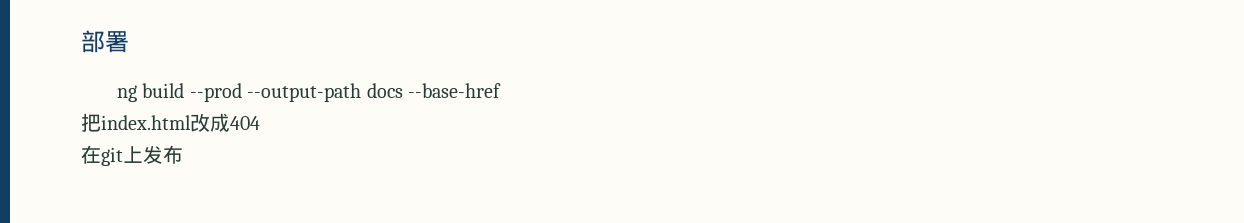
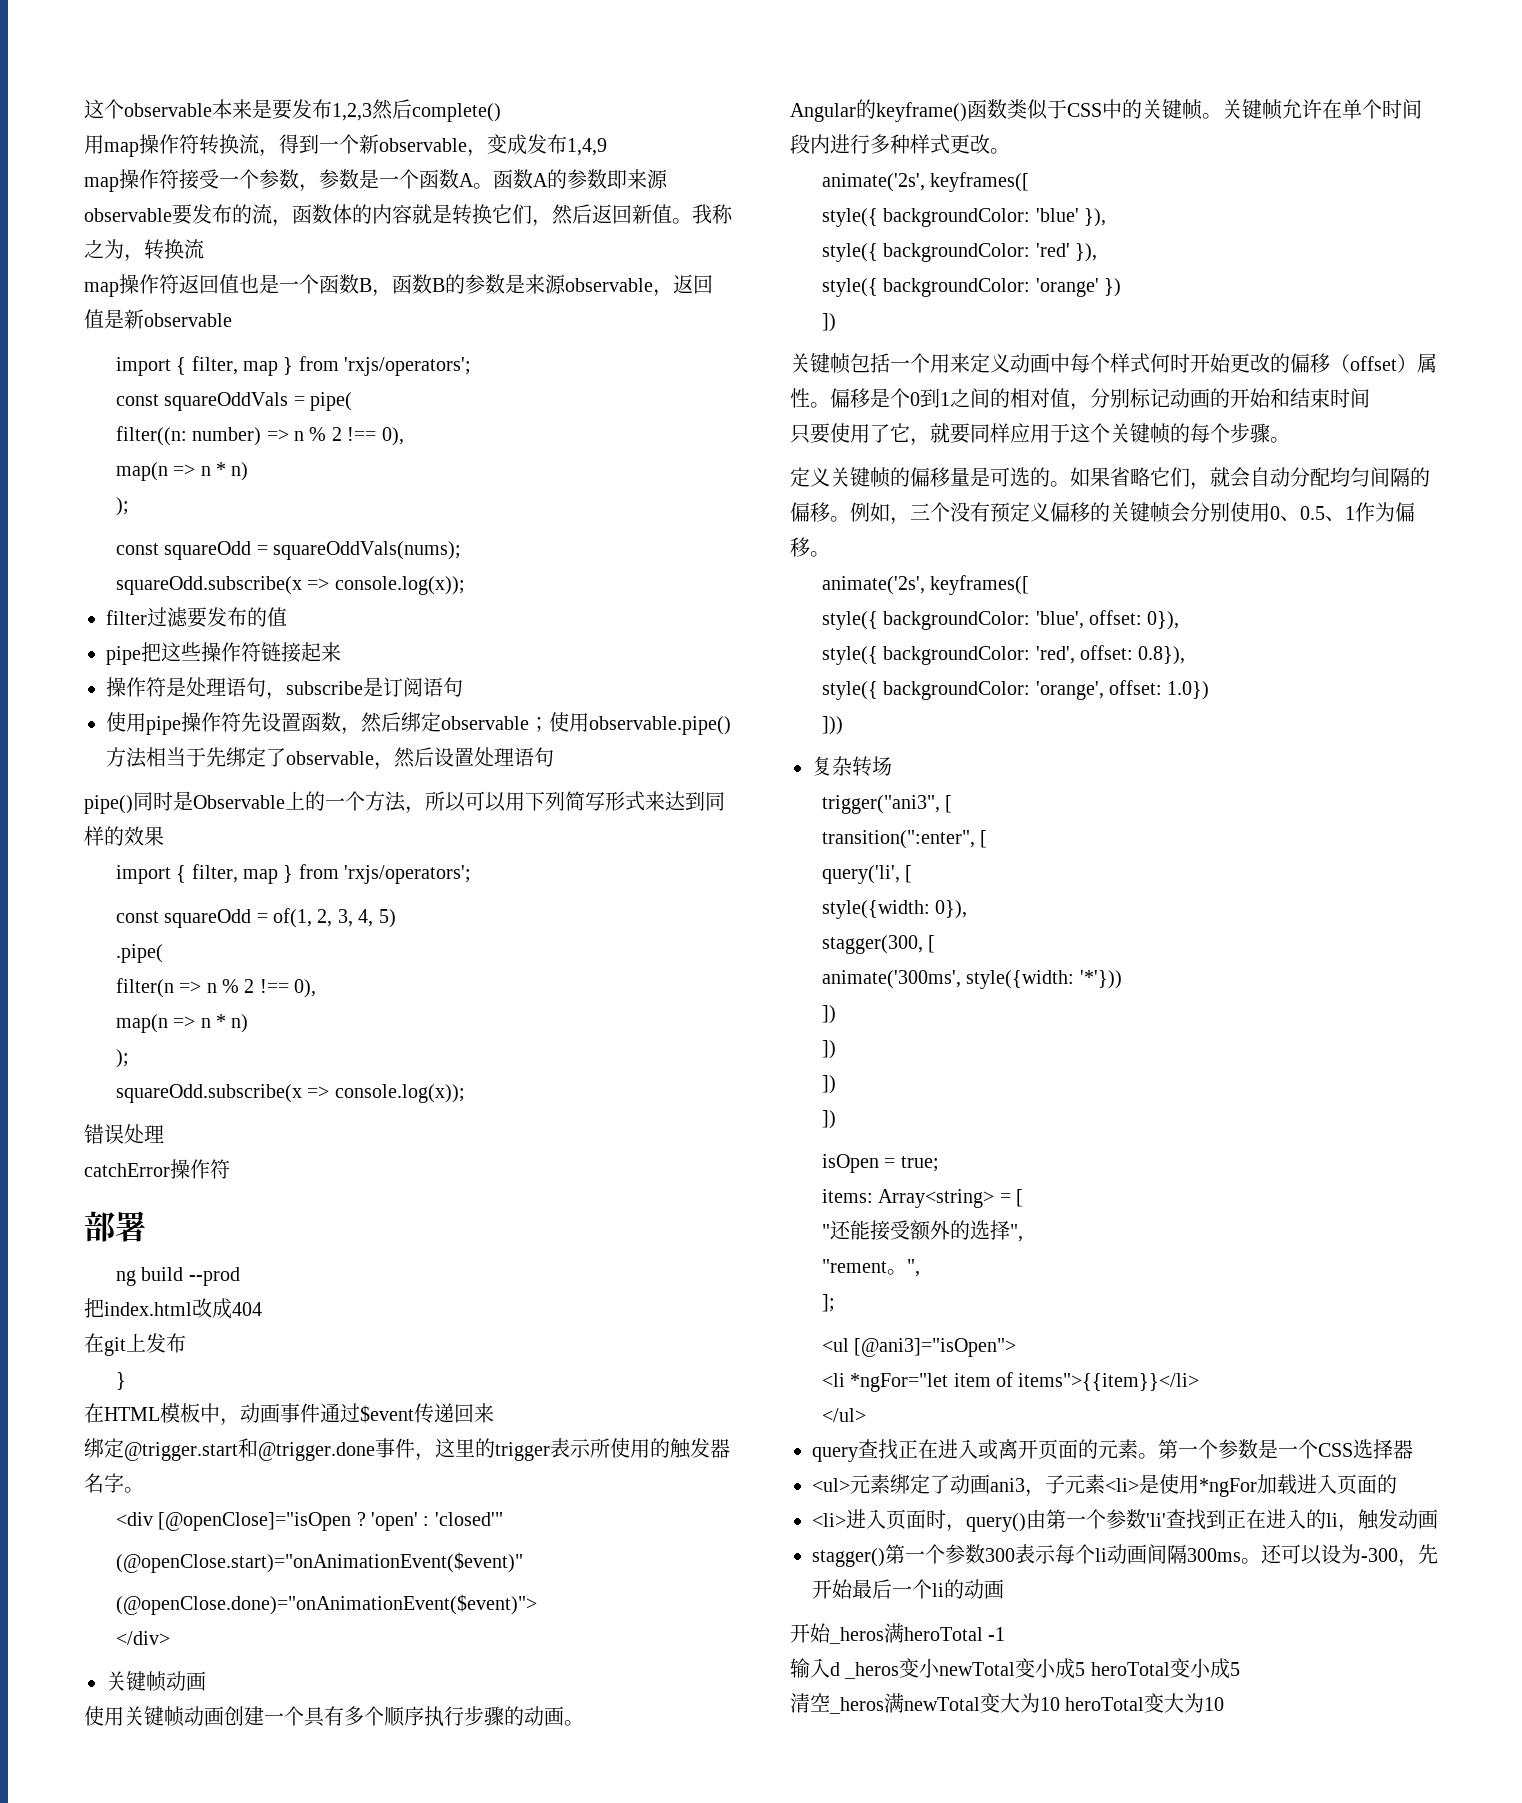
(81, 41) none -> [84,99,501,122] [84,134,607,157] [84,169,668,192] [84,204,733,227] [84,239,204,262] [84,274,713,297] [84,309,232,329] [115,356,472,376] [115,392,352,411] [115,426,404,446] [115,462,249,481] [115,497,129,516] [115,541,461,560] [115,576,465,595] [106,607,287,628] [106,642,341,665] [106,677,463,700] [106,712,731,735] [106,747,554,770] [84,791,725,814] [84,826,164,846] [115,864,472,884] [115,908,396,928] [115,944,163,963] [115,978,317,998] [115,1014,249,1033] [115,1049,129,1068] [115,1084,465,1103] [84,1124,164,1144] [84,1159,230,1179] 这个observable本来是要发布1,2,3然后complete() // 用map操作符转换流，得到一个新observable，变成发布1,4,9 // map操作符接受一个参数，参数是一个函数A。函数A的参数即来源observable要发布的流，函数体的内容就是转换它们，然后返回新值。我称之为，转换流 // map操作符返回值也是一个函数B，函数B的参数是来源observable，返回值是新observable // import { filter, map } from 'rxjs/operators'; // const squareOddVals = pipe( // filter((n: number) => n % 2 !== 0), // map(n => n * n) // ); // const squareOdd = squareOddVals(nums); // squareOdd.subscribe(x => console.log(x)); // filter过滤要发布的值 // pipe把这些操作符链接起来 // 操作符是处理语句，subscribe是订阅语句 // 使用pipe操作符先设置函数，然后绑定observable；使用observable.pipe()方法相当于先绑定了observable，然后设置处理语句 // pipe()同时是Observable上的一个方法，所以可以用下列简写形式来达到同样的效果 // import { filter, map } from 'rxjs/operators'; // const squareOdd = of(1, 2, 3, 4, 5) // .pipe( // filter(n => n % 2 !== 0), // map(n => n * n) // ); // squareOdd.subscribe(x => console.log(x)); // 错误处理 // catchError操作符 //
[247,83,502,102] --output-path docs --base-href -> (240, 1276) none
(183, 154) none -> [115,1372,126,1390] [84,1403,494,1426] [84,1438,730,1461] [84,1473,144,1493] [115,1512,503,1531] [115,1552,523,1573] [115,1594,537,1615] [115,1631,170,1645] [106,1671,206,1692] [84,1706,584,1727] [790,99,1422,122] [790,134,1010,154] [821,172,1030,192] [821,208,1106,227] [821,243,1097,262] [821,278,1121,297] [821,313,836,332] [790,353,1437,374] [790,388,1370,411] [790,423,1290,446] [790,467,1430,490] [790,502,1415,525] [790,537,830,557] [821,575,1030,595] [821,610,1180,630] [821,645,1186,665] [821,680,1210,700] [821,716,843,735] [812,756,892,777] [821,795,953,814] [821,830,988,849] [821,865,913,884] [821,900,968,919] [821,935,936,954] [821,970,1122,989] [821,1005,836,1024] [821,1040,836,1059] [821,1075,836,1094] [821,1110,836,1129] [821,1154,939,1173] [821,1189,1023,1208] [821,1220,1023,1242] [821,1259,920,1277] [821,1294,835,1312] [821,1338,1017,1357] [821,1372,1200,1392] [821,1408,866,1422] [812,1439,1413,1462] [812,1474,1397,1497] [812,1509,1438,1532] [812,1544,1438,1567] [812,1579,1004,1599] [790,1623,1006,1644] [790,1658,1240,1679] [790,1693,1225,1714] // } // 在HTML模板中，动画事件通过$event传递回来 // 绑定@trigger.start和@trigger.done事件，这里的trigger表示所使用的触发器名字。 // <div [@openClose]="isOpen ? 'open' : 'closed'" // (@openClose.start)="onAnimationEvent($event)" // (@openClose.done)="onAnimationEvent($event)"> // </div> // 关键帧动画 // 使用关键帧动画创建一个具有多个顺序执行步骤的动画。 // Angular的keyframe()函数类似于CSS中的关键帧。关键帧允许在单个时间段内进行多种样式更改。 // animate('2s', keyframes([ // style({ backgroundColor: 'blue' }), // style({ backgroundColor: 'red' }), // style({ backgroundColor: 'orange' }) // ]) // 关键帧包括一个用来定义动画中每个样式何时开始更改的偏移（offset）属性。偏移是个0到1之间的相对值，分别标记动画的开始和结束时间 // 只要使用了它，就要同样应用于这个关键帧的每个步骤。 // 定义关键帧的偏移量是可选的。如果省略它们，就会自动分配均匀间隔的偏移。例如，三个没有预定义偏移的关键帧会分别使用0、0.5、1作为偏移。 // animate('2s', keyframes([ // style({ backgroundColor: 'blue', offset: 0}), // style({ backgroundColor: 'red', offset: 0.8}), // style({ backgroundColor: 'orange', offset: 1.0}) // ])) // 复杂转场 // trigger("ani3", [ // transition(":enter", [ // query('li', [ // style({width: 0}), // stagger(300, [ // animate('300ms', style({width: '*'})) // ]) // ]) // ]) // ]) // isOpen = true; // items: Array<string> = [ // "还能接受额外的选择", // "rement。", // ]; // <ul [@ani3]="isOpen"> // <li *ngFor="let item of items">{{item}}</li> // </ul> // query查找正在进入或离开页面的元素。第一个参数是一个CSS选择器 // <ul>元素绑定了动画ani3，子元素<li>是使用*ngFor加载进入页面的 // <li>进入页面时，query()由第一个参数'li'查找到正在进入的li，触发动画 // stagger()第一个参数300表示每个li动画间隔300ms。还可以设为-300，先开始最后一个li的动画 // 开始_heros满heroTotal -1 // 输入d _heros变小newTotal变小成5 heroTotal变小成5 // 清空_heros满newTotal变大为10 heroTotal变大为10

